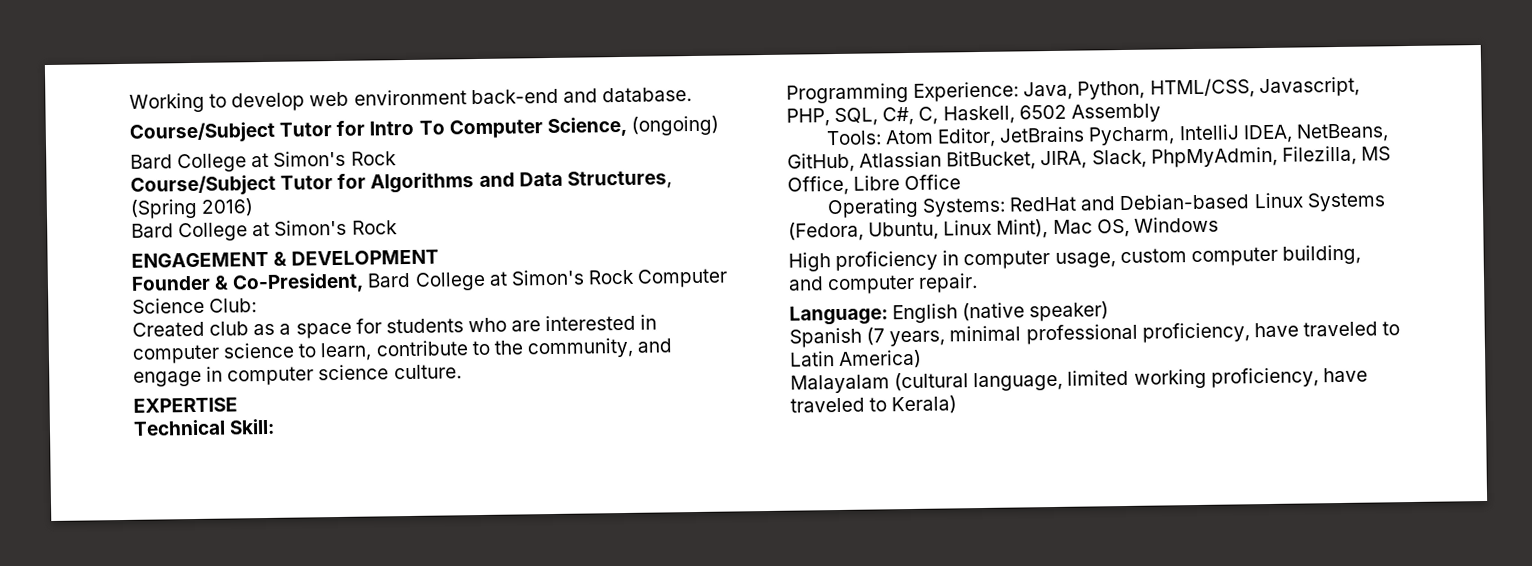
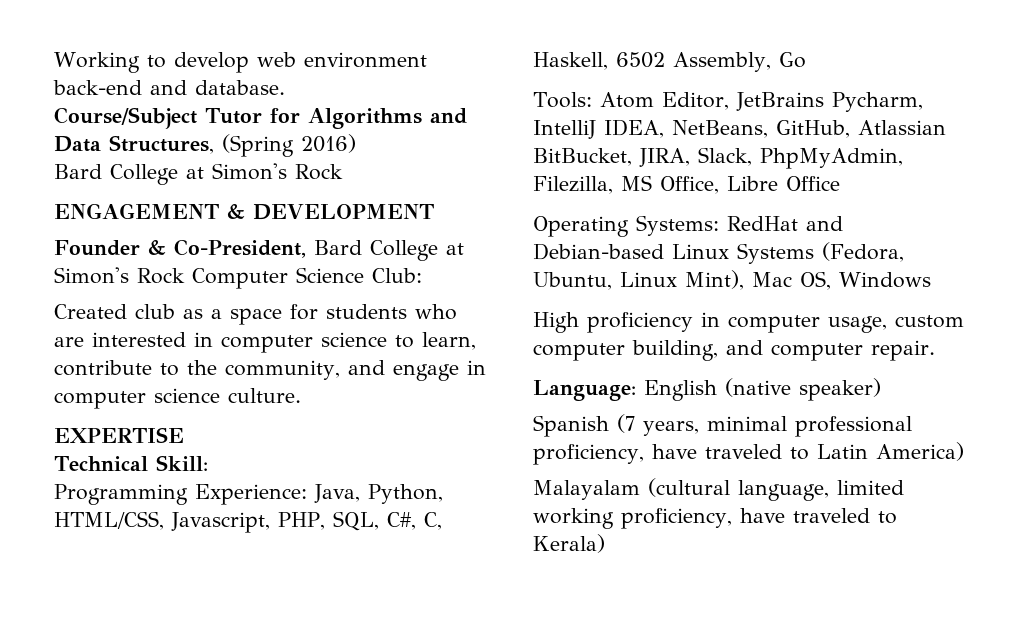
[129,115,719,143] [130,150,397,173] // Course/Subject Tutor for Intro To Computer Science, (ongoing) // Bard College at Simon's Rock -> (285, 87) none
[1070,103,1161,123] Assembly -> [673,52,806,72] Assembly, Go

